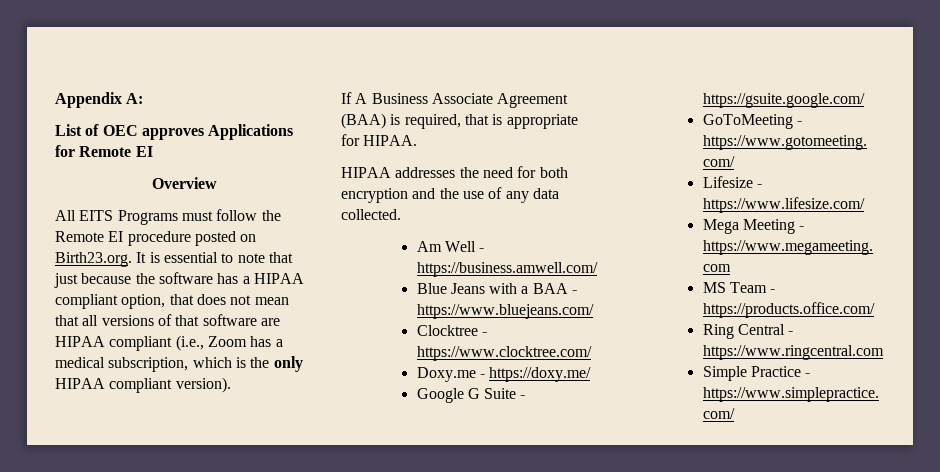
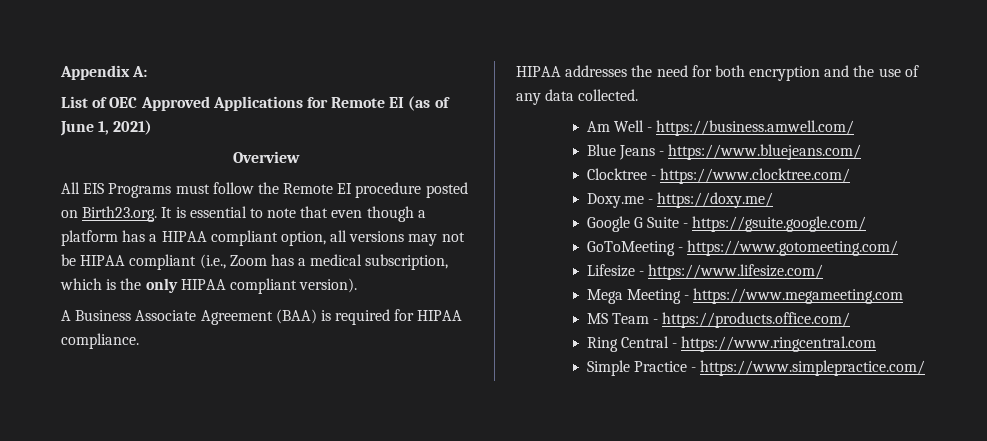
[141,128,204,140] approves -> [140,96,210,111] Approved
(153, 151) none -> [408,96,450,111] [60,120,153,136] (as of June 1, 2021)
[79,210,114,221] EITS -> [83,183,105,194] EIS
[54,272,213,288] just because the software -> [331,206,426,222] [61,230,118,246] even though a platform
[169,294,289,305] [55,314,280,326] that does not mean that all versions of that software are -> [330,230,465,246] [61,254,76,266] all versions may not be
[341,92,352,104] If -> (358, 285) none
[404,114,578,129] [341,134,418,146] required, that is appropriate for HIPAA. -> [335,309,463,325] [61,333,139,349] required for HIPAA compliance.
[489,283,568,294] with a BAA -> (655, 152) none

